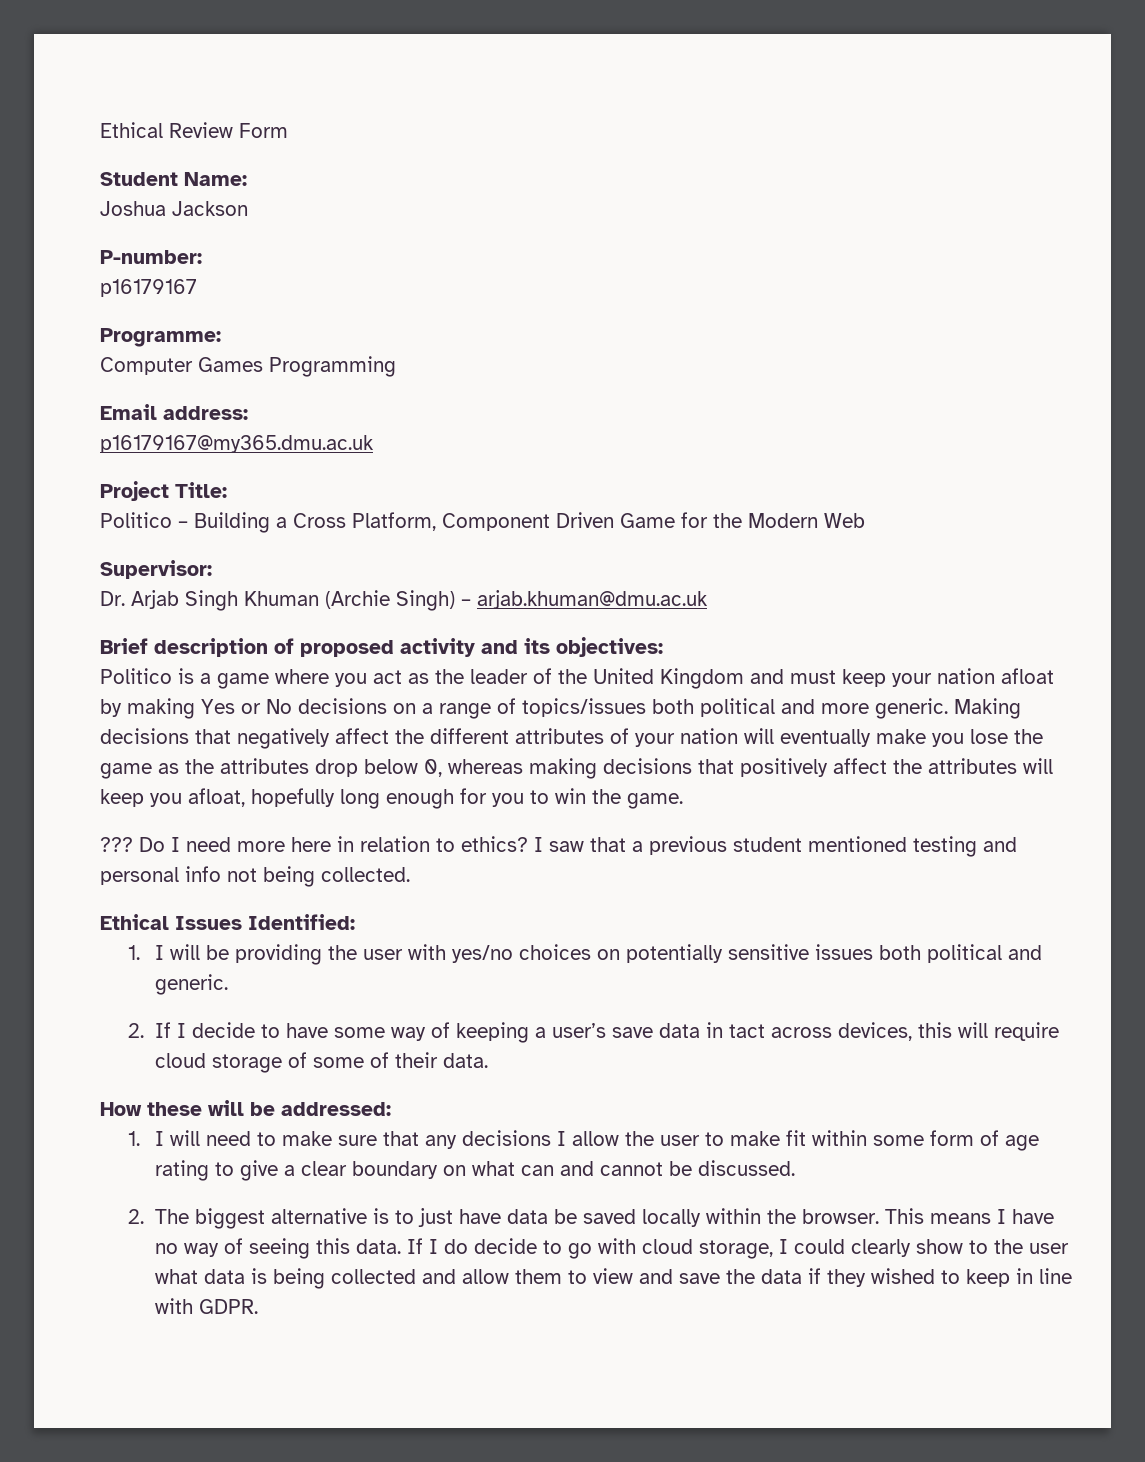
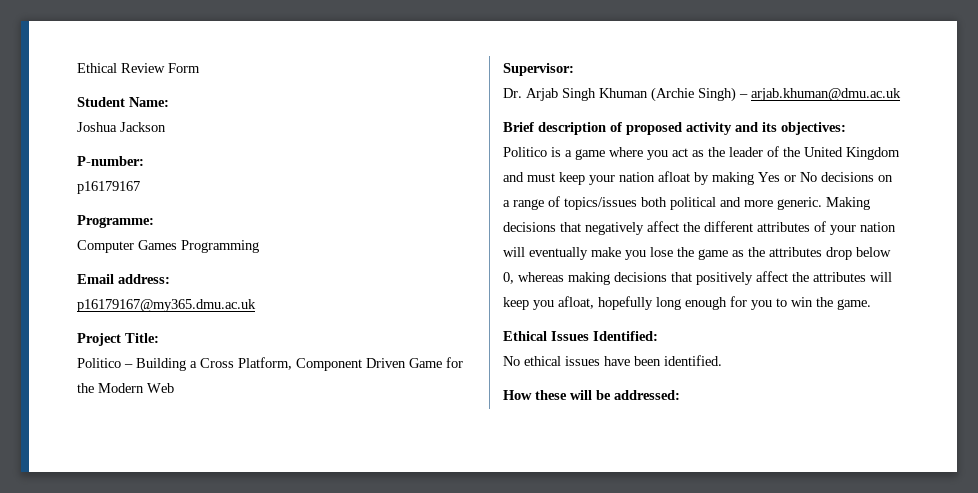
[100,836,1017,857] [100,866,410,887] [100,914,355,930] [127,944,1043,965] [155,974,229,995] [127,1022,1060,1043] [155,1052,489,1073] ??? Do I need more here in relation to ethics? I saw that a previous student mentioned testing and personal info not being collected. // Ethical Issues Identified: // 1. I will be providing the user with yes/no choices on potentially sensitive issues both political and generic. // 2. If I decide to have some way of keeping a user’s save data in tact across devices, this will require cloud storage of some of their data. -> [503,331,658,341] [503,355,722,366] Ethical Issues Identified: // No ethical issues have been identified.
[127,1130,1040,1151] [155,1160,796,1181] [127,1208,1055,1229] [155,1238,1070,1259] [155,1268,1073,1289] [155,1298,259,1314] // 1. I will need to make sure that any decisions I allow the user to make fit within some form of age rating to give a clear boundary on what can and cannot be discussed. // 2. The biggest alternative is to just have data be saved locally within the browser. This means I have no way of seeing this data. If I do decide to go with cloud storage, I could clearly show to the user what data is being collected and allow them to view and save the data if they wished to keep in line with GDPR. -> (680, 395) none

